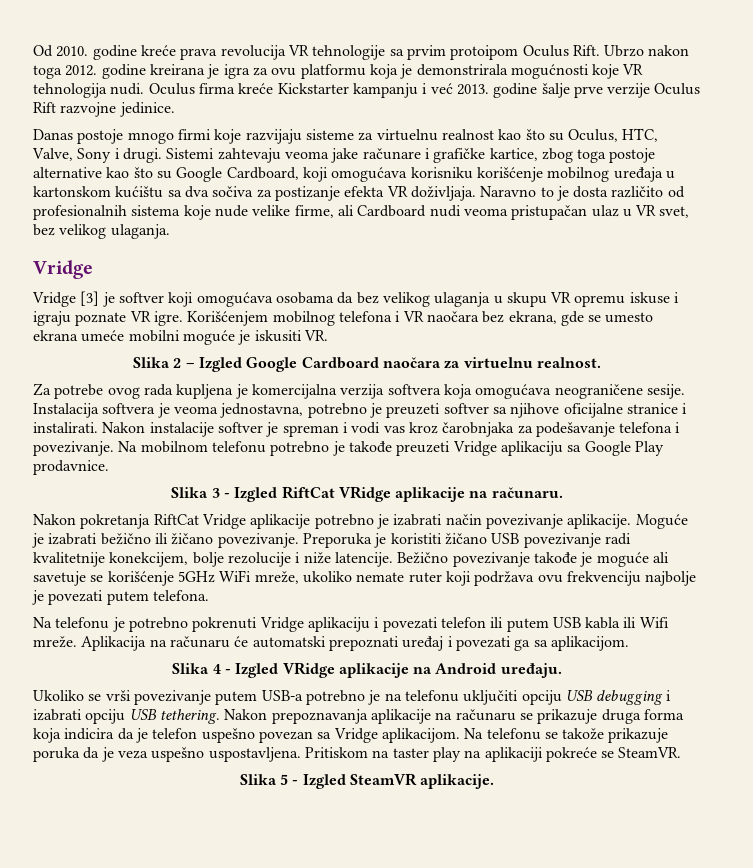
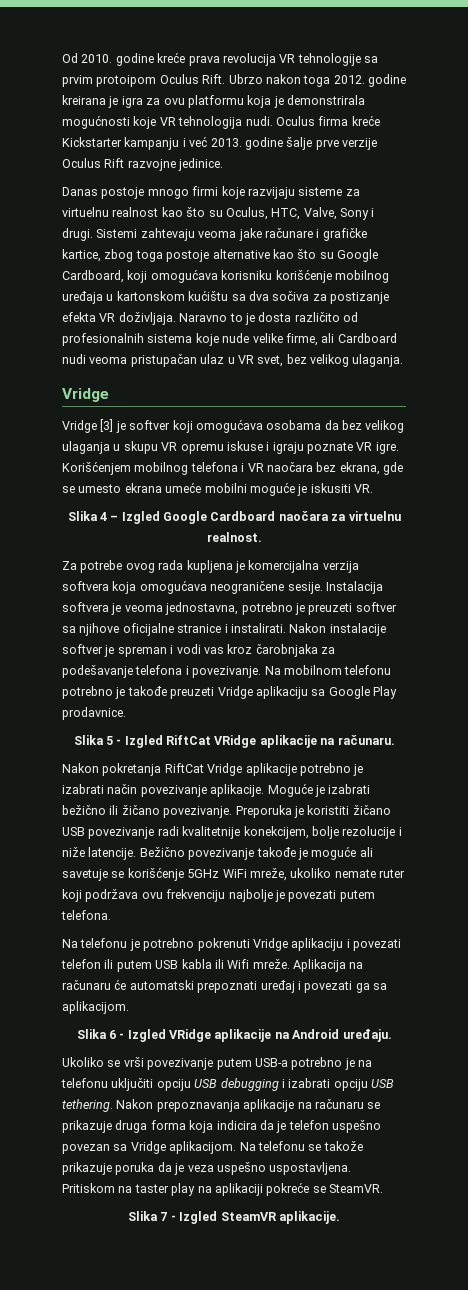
[173,358,182,368] 2 -> [99,512,107,521] 4
[211,488,220,498] 3 -> [105,736,113,745] 5
[212,664,221,674] 4 -> [108,1030,116,1039] 6
[280,774,289,785] 5 -> [160,1212,168,1221] 7

